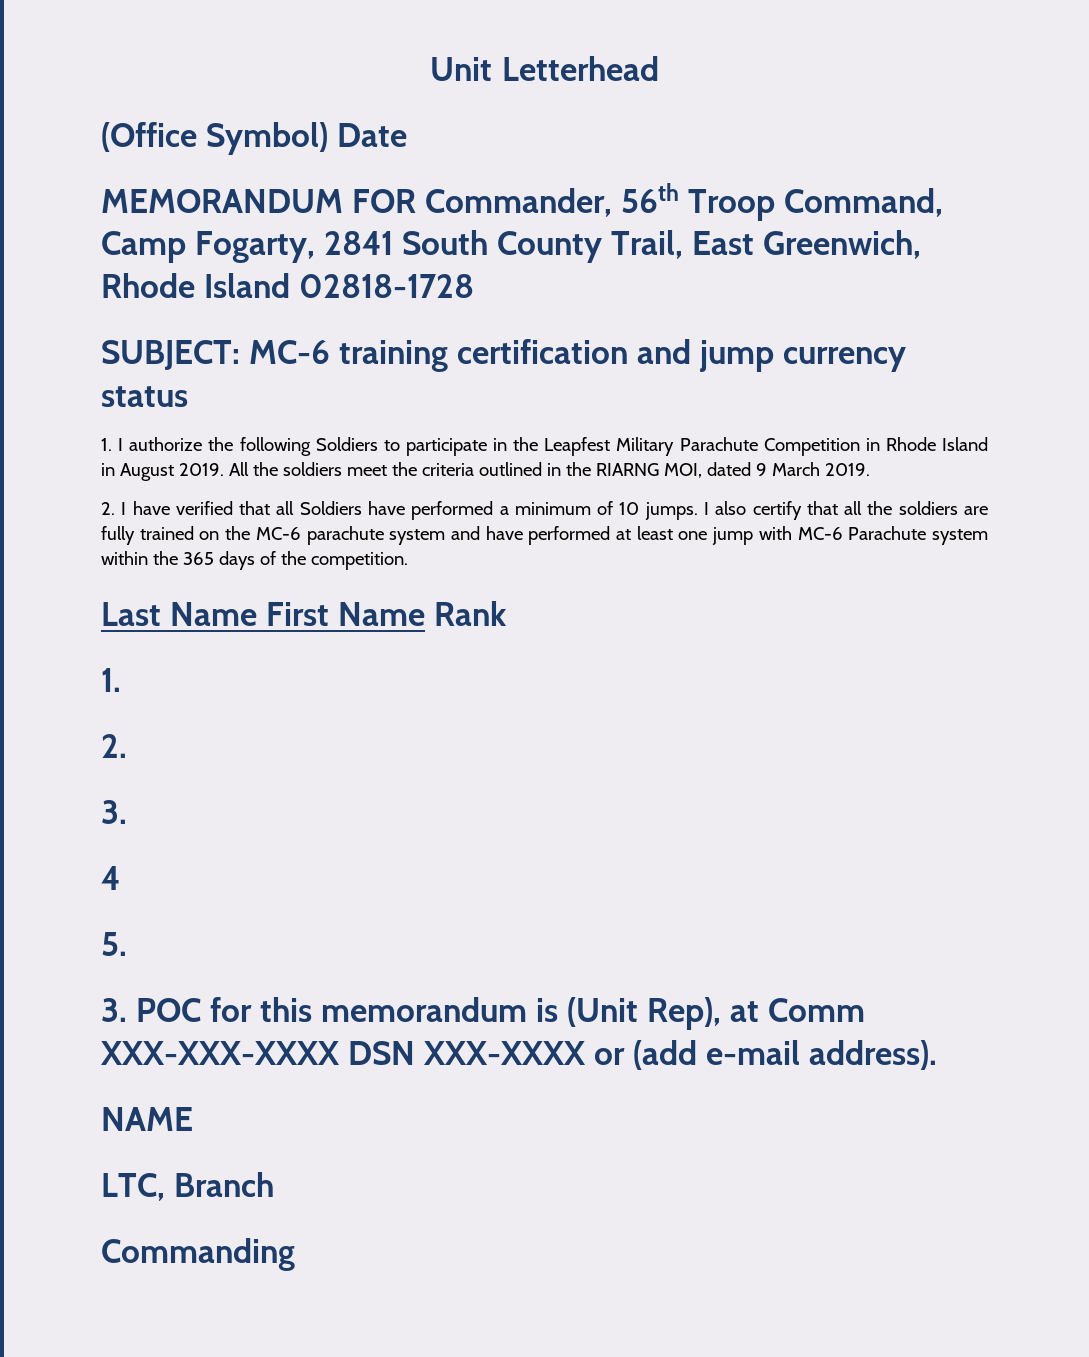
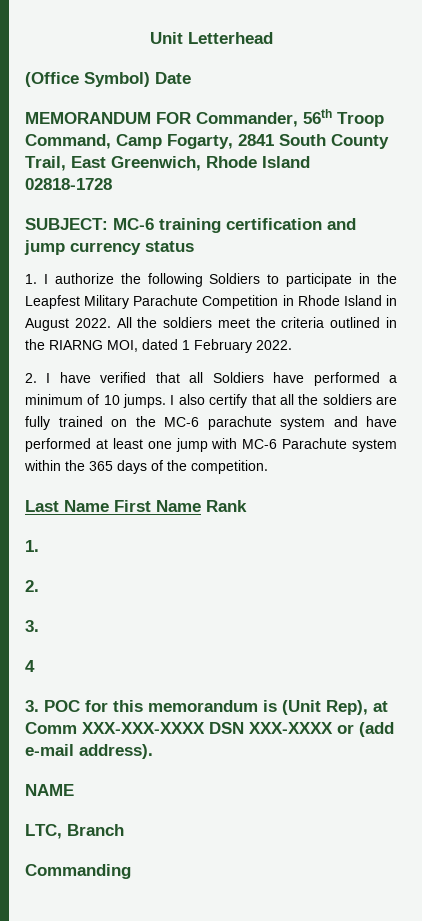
[178,463,224,476] 2019. -> [74,318,111,328] 2022.
[755,462,870,476] 9 March 2019. -> [182,339,292,353] 1 February 2022.
[101,932,127,956] // 5. -> (35, 666) none

